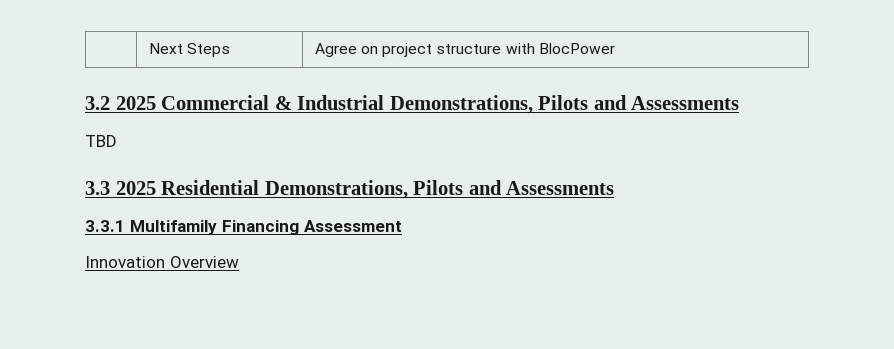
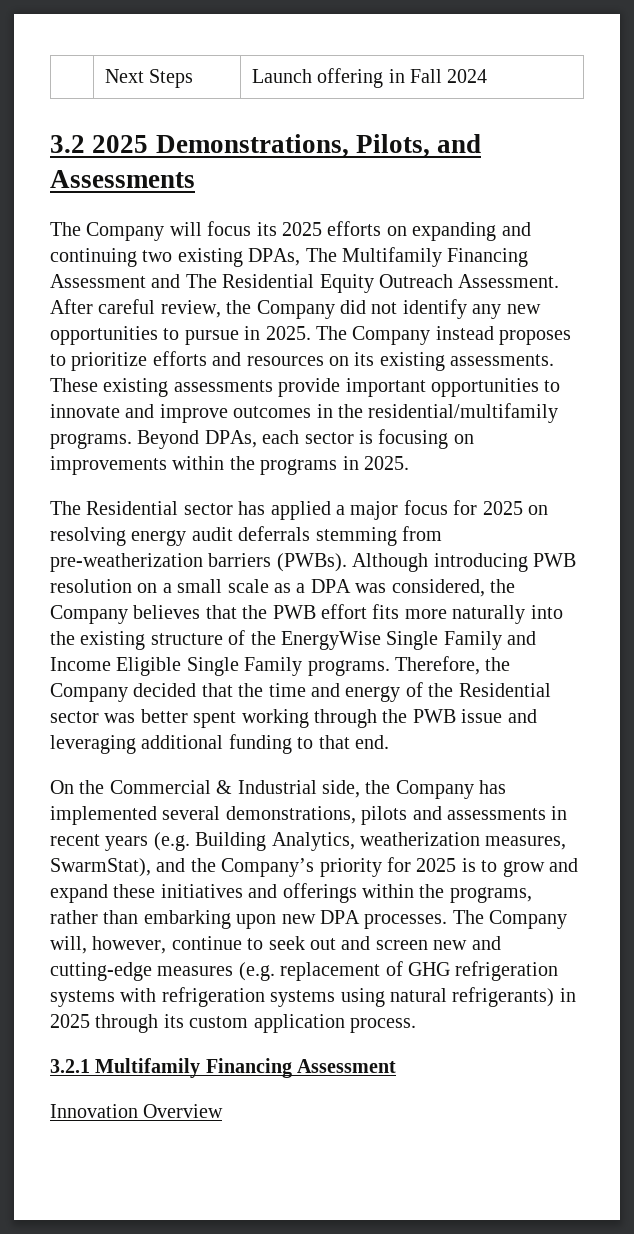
[314,43,615,57] [85,95,740,114] [85,135,117,147] [85,180,615,199] [85,220,125,232] Agree on project structure with BlocPower // 3.2 2025 Commercial & Industrial Demonstrations, Pilots and Assessments // TBD // 3.3 2025 Residential Demonstrations, Pilots and Assessments // 3.3.1 -> [251,68,488,88] [50,134,482,158] [50,170,195,188] [50,221,531,241] [50,247,529,267] [50,274,560,293] [50,299,541,319] [50,326,572,345] [50,351,555,371] [50,378,561,397] [50,403,559,423] [50,429,474,449] [50,456,409,475] [50,500,548,520] [50,526,442,546] [50,553,576,572] [50,579,515,597] [50,604,563,624] [50,630,537,650] [50,656,511,676] [50,682,551,702] [50,709,537,728] [50,734,389,754] [50,780,507,799] [50,806,568,825] [50,832,567,851] [50,857,578,877] [50,883,532,903] [50,910,568,929] [50,936,501,954] [50,961,559,981] [50,987,576,1007] [50,1014,416,1033] [50,1059,90,1073] Launch offering in Fall 2024 // 3.2 2025 Demonstrations, Pilots, and Assessments // The Company will focus its 2025 efforts on expanding and continuing two existing DPAs, The Multifamily Financing Assessment and The Residential Equity Outreach Assessment. After careful review, the Company did not identify any new opportunities to pursue in 2025. The Company instead proposes to prioritize efforts and resources on its existing assessments. These existing assessments provide important opportunities to innovate and improve outcomes in the residential/multifamily programs. Beyond DPAs, each sector is focusing on improvements within the programs in 2025. // The Residential sector has applied a major focus for 2025 on resolving energy audit deferrals stemming from pre-weatherization barriers (PWBs). Although introducing PWB resolution on a small scale as a DPA was considered, the Company believes that the PWB effort fits more naturally into the existing structure of the EnergyWise Single Family and Income Eligible Single Family programs. Therefore, the Company decided that the time and energy of the Residential sector was better spent working through the PWB issue and leveraging additional funding to that end. // On the Commercial & Industrial side, the Company has implemented several demonstrations, pilots and assessments in recent years (e.g. Building Analytics, weatherization measures, SwarmStat), and the Company’s priority for 2025 is to grow and expand these initiatives and offerings within the programs, rather than embarking upon new DPA processes. The Company will, however, continue to seek out and screen new and cutting-edge measures (e.g. replacement of GHG refrigeration systems with refrigeration systems using natural refrigerants) in 2025 through its custom application process. // 3.2.1

